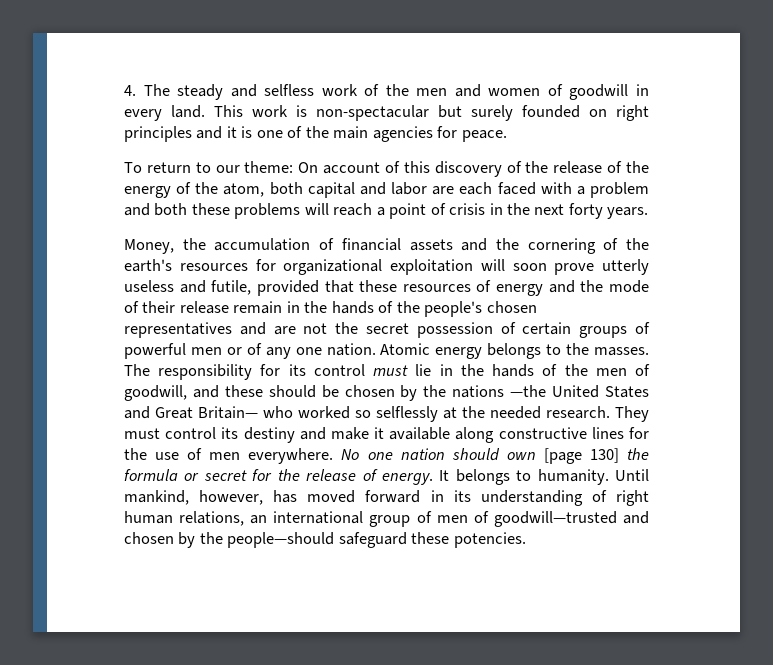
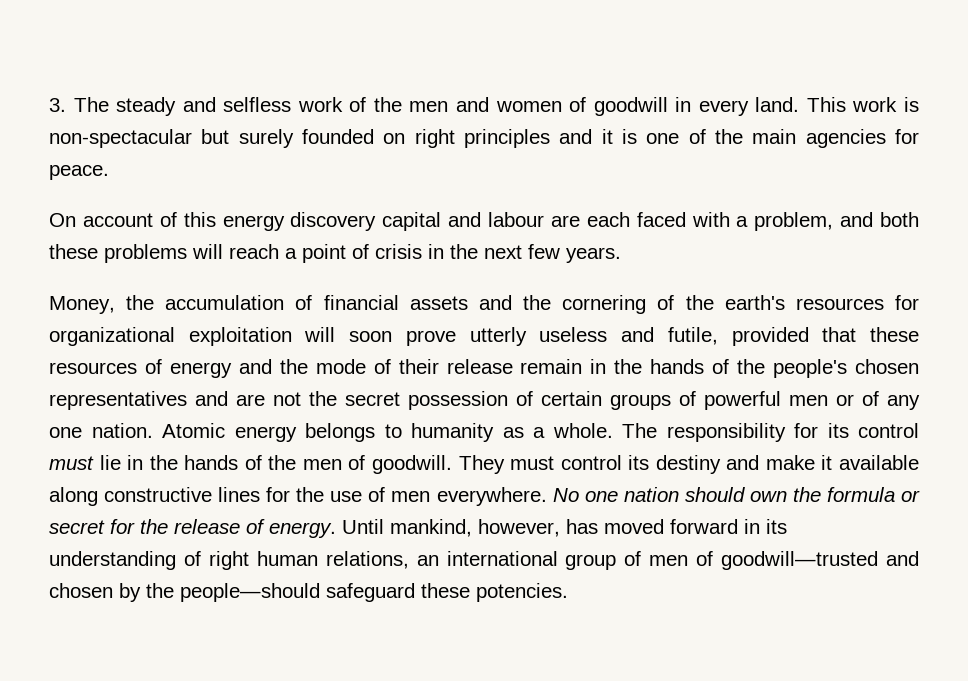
[124,85,136,96] 4. -> [49,98,66,112] 3.
[124,161,649,177] [124,182,303,198] To return to our theme: On account of this discovery of the release of the energy of the atom, both -> [49,212,377,231] On account of this energy discovery
[391,182,428,195] labor -> [488,212,544,227] labour
[589,182,649,198] problem -> [754,212,834,231] problem,
[568,203,603,219] forty -> [528,244,560,259] few
[566,343,649,356] the masses. -> [411,423,613,442] humanity as a whole.
[124,385,650,401] [124,406,610,422] goodwill, and these should be chosen by the nations —the United States and Great Britain— who worked so selflessly at the needed research. -> [371,455,452,474] goodwill.
[543,448,619,464] [page 130] -> (787, 496) none
[439,469,609,485] It belongs to humanity. -> (336, 530) none

